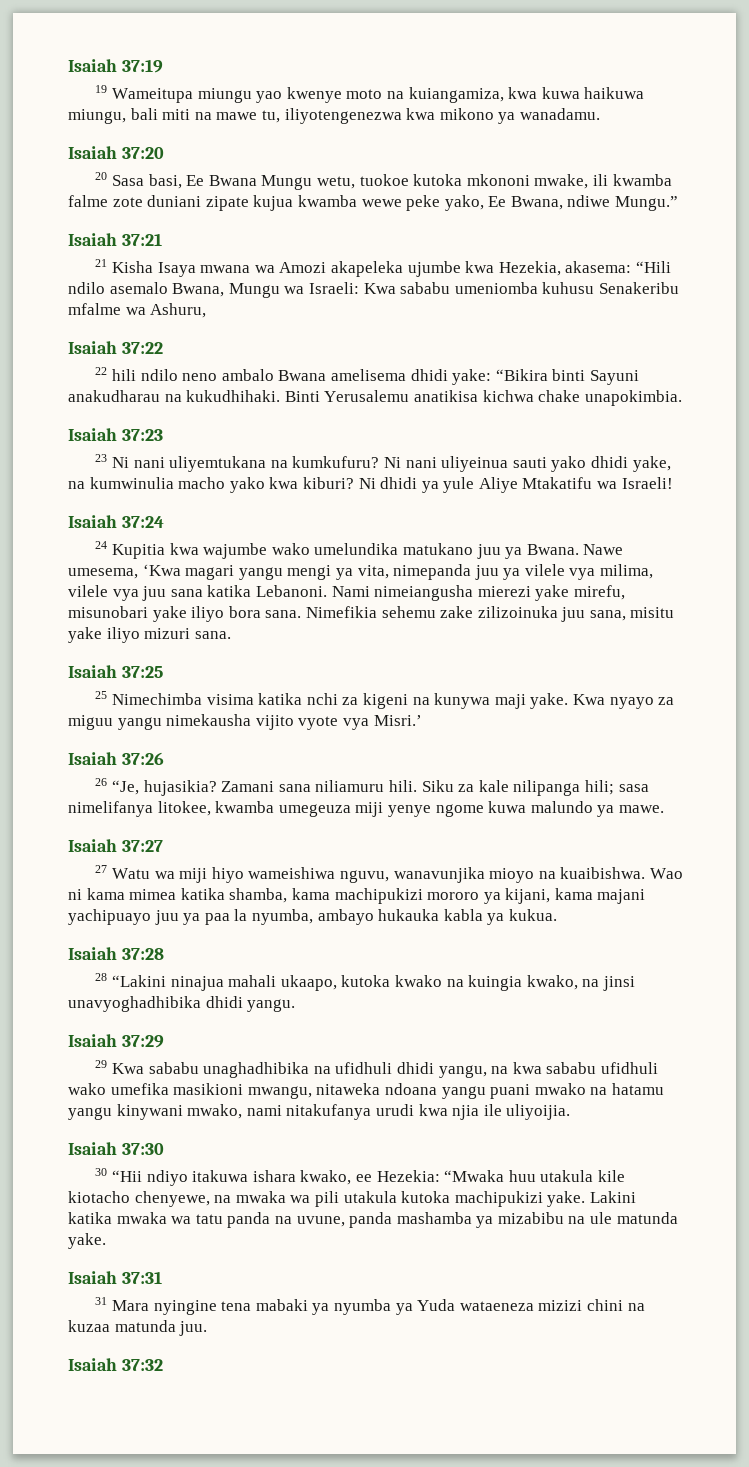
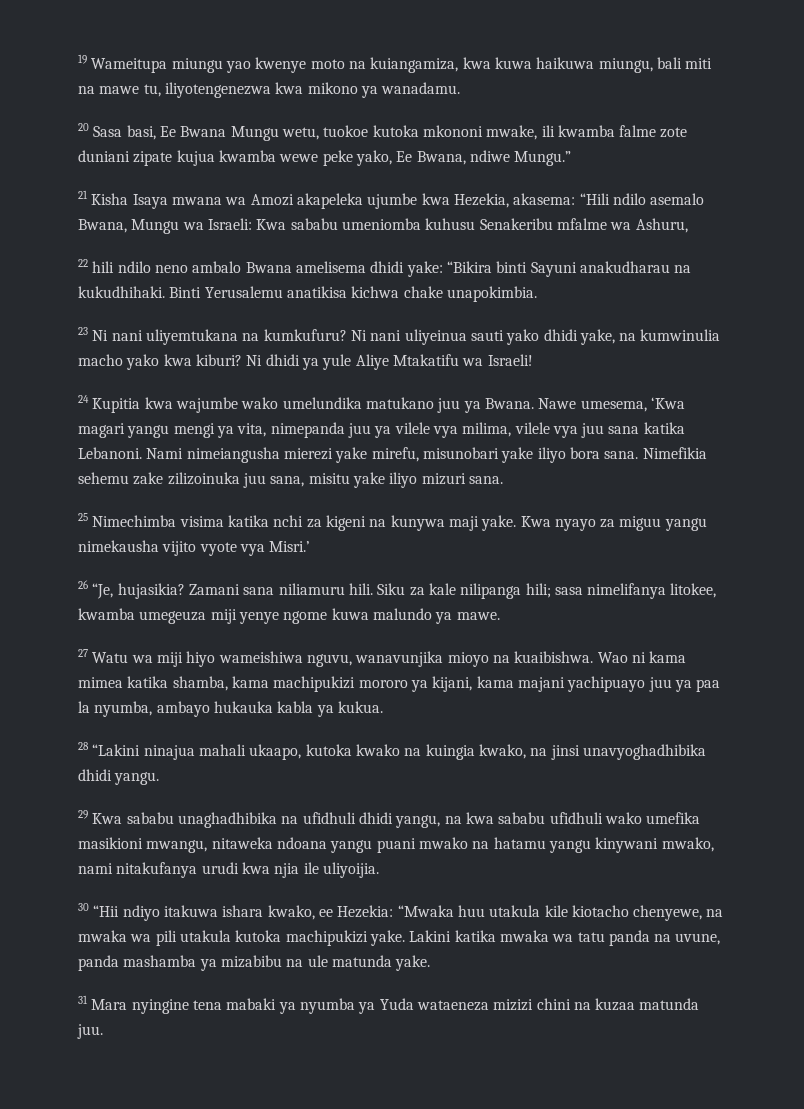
[68,59,163,73] Isaiah 37:19 // -> (78, 59) none
[68,146,164,159] // Isaiah 37:20 -> (461, 88) none
[68,233,162,246] // Isaiah 37:21 -> (572, 158) none
[68,341,163,354] // Isaiah 37:22 -> (688, 225) none
[68,428,163,441] // Isaiah 37:23 -> (537, 294) none
[68,515,164,528] // Isaiah 37:24 -> (533, 360) none
[68,665,163,678] // Isaiah 37:25 -> (503, 480) none
[68,752,164,765] // Isaiah 37:26 -> (311, 546) none
[68,839,163,852] // Isaiah 37:27 -> (500, 616) none
[68,947,164,960] // Isaiah 37:28 -> (383, 707) none
[68,1034,164,1048] // Isaiah 37:29 -> (160, 778) none
[68,1142,164,1155] // Isaiah 37:30 -> (379, 870) none
[68,1271,162,1284] // Isaiah 37:31 -> (431, 963) none
[68,1358,163,1371] // Isaiah 37:32 -> (103, 1031) none

